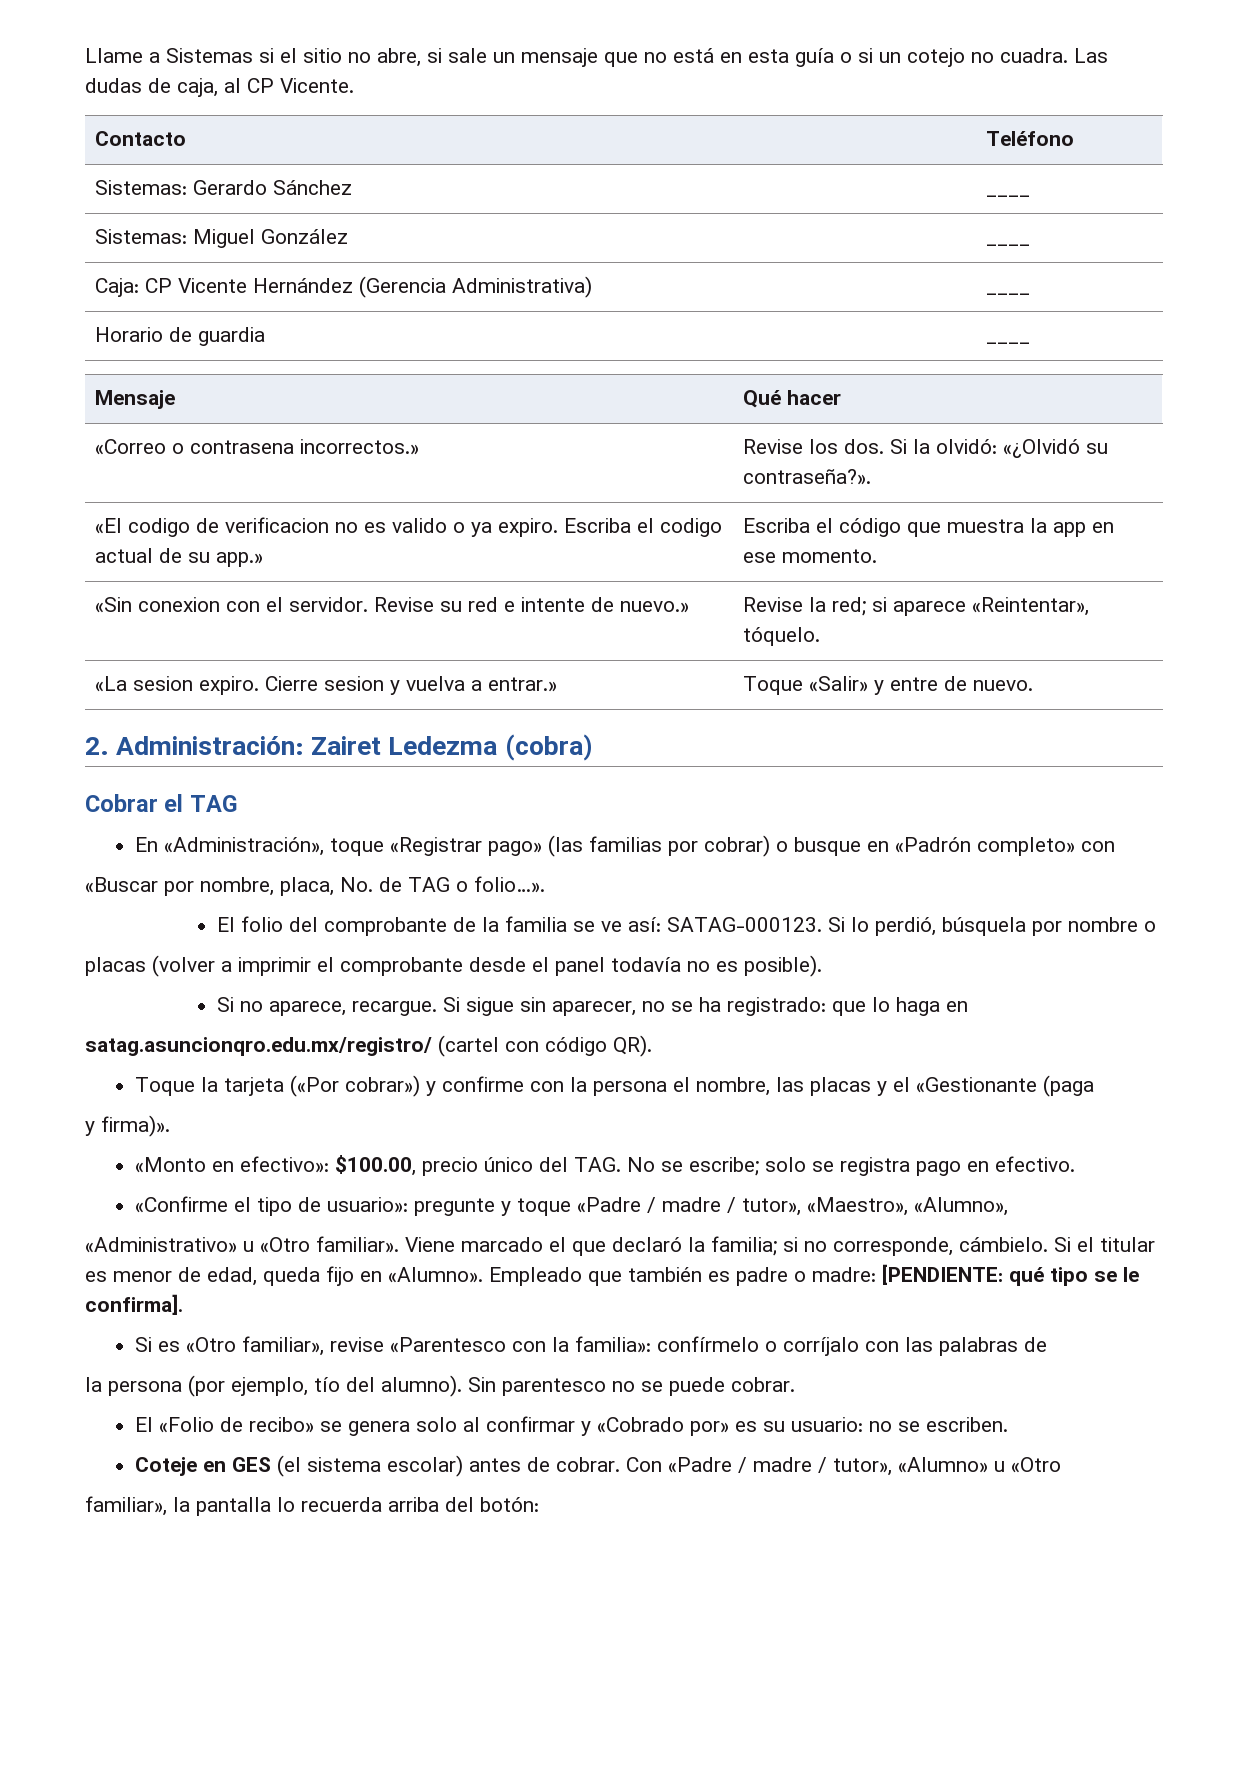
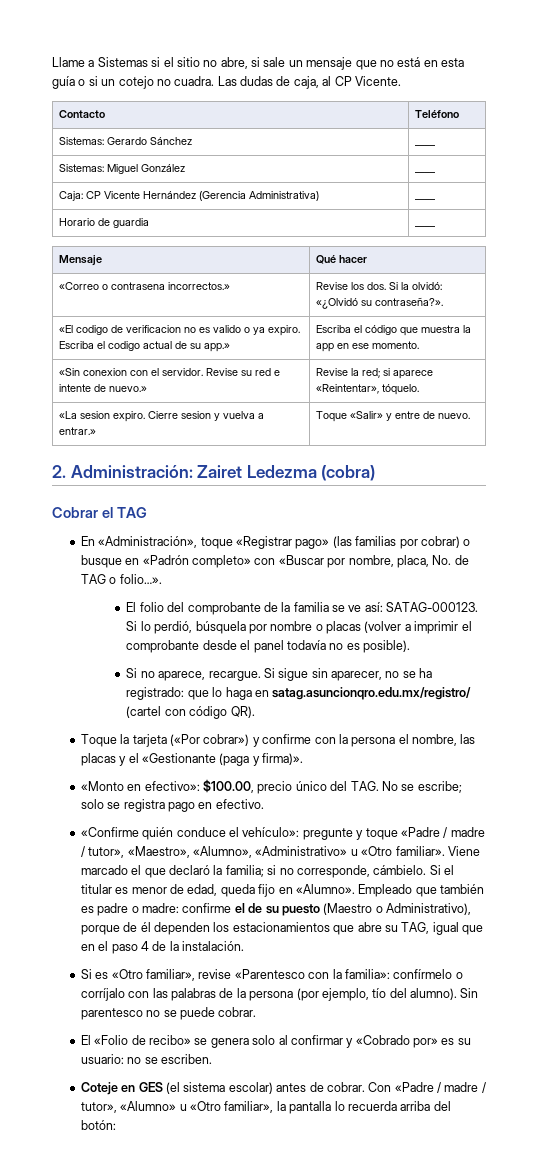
(1116, 846) // -> (276, 561) none
(1156, 926) // -> (323, 627) none
(968, 1006) // -> (269, 693) none
(1095, 1086) // -> (250, 759) none
[234,1197,409,1216] el tipo de usuario»: -> [142,827,300,840] quién conduce el vehículo»:
(1009, 1206) // -> (253, 852) none
[882,1264,1139,1286] [85,1294,183,1315] [PENDIENTE: qué tipo se le confirma]. -> [182,903,472,916] [80,922,484,935] [80,941,245,954] confirme el de su puesto (Maestro o Administrativo), porque de él dependen los estacionamientos que abre su TAG, igual que en el paso 4 de la instalación.
(1048, 1344) // -> (234, 993) none
(1062, 1465) // -> (222, 1106) none

